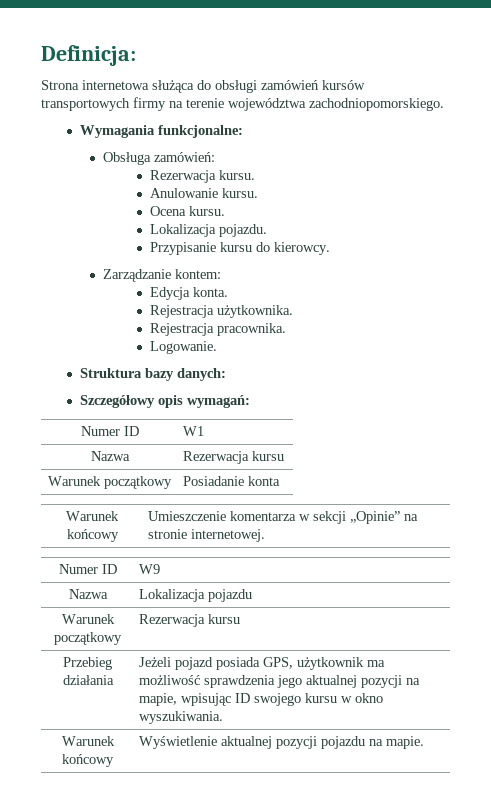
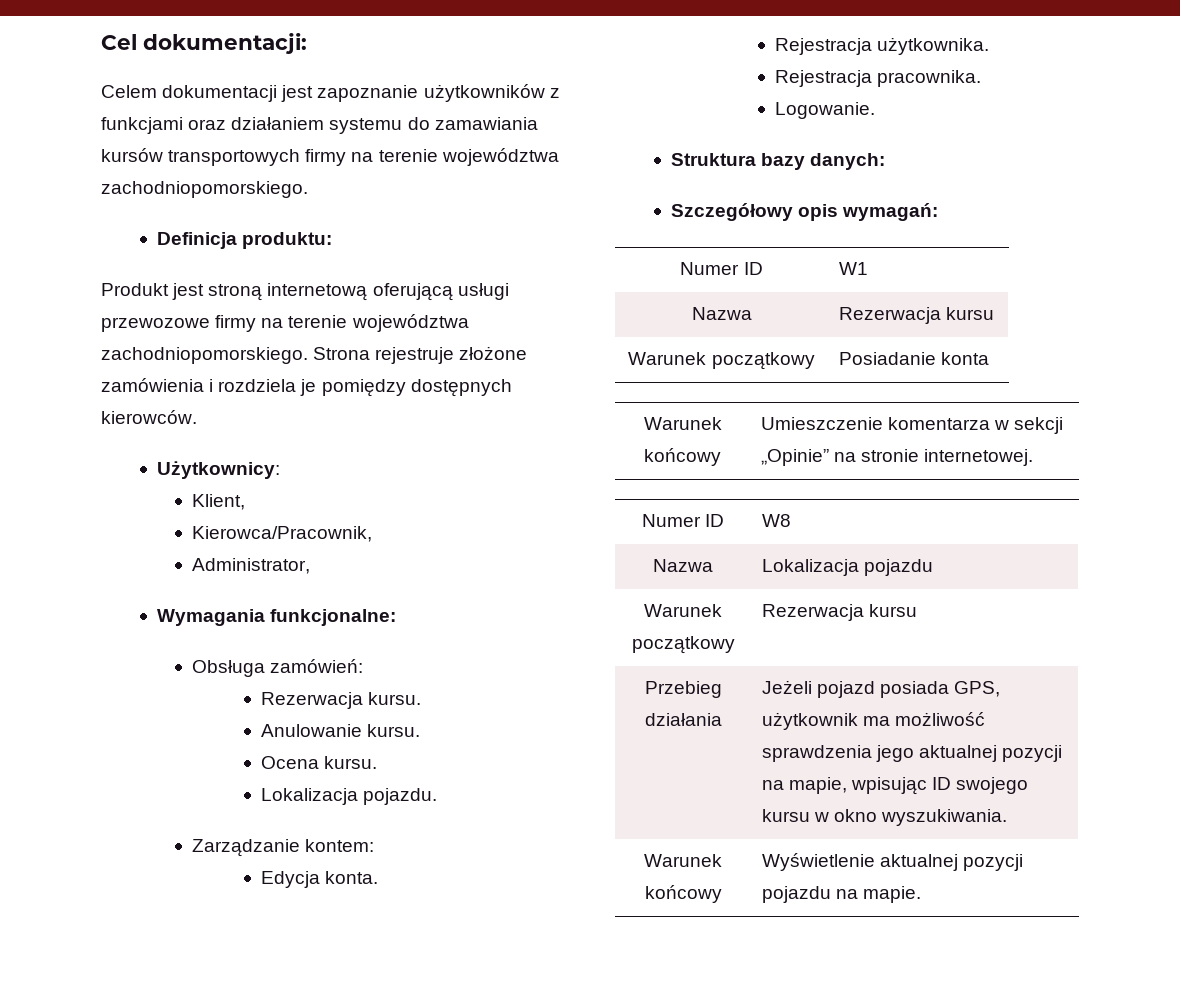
[41,45,136,66] [41,80,319,93] Definicja: // Strona internetowa służąca do obsługi zamówień -> [101,33,307,54] [101,84,560,102] [101,117,538,134] Cel dokumentacji: // Celem dokumentacji jest zapoznanie użytkowników z funkcjami oraz działaniem systemu do zamawiania
(444, 104) none -> [157,232,333,249] [101,283,509,301] [101,314,469,332] [101,346,528,364] [101,378,512,397] [101,410,197,424] [157,461,281,479] [192,494,246,510] [192,526,373,542] [192,558,311,574] // Definicja produktu: // Produkt jest stroną internetową oferującą usługi przewozowe firmy na terenie województwa zachodniopomorskiego. Strona rejestruje złożone zamówienia i rozdziela je pomiędzy dostępnych kierowców. // Użytkownicy: // Klient, // Kierowca/Pracownik, // Administrator,
[149,242,330,255] // Przypisanie kursu do kierowcy. -> (438, 796) none
[138,564,160,574] W9 -> [761,514,791,527] W8

